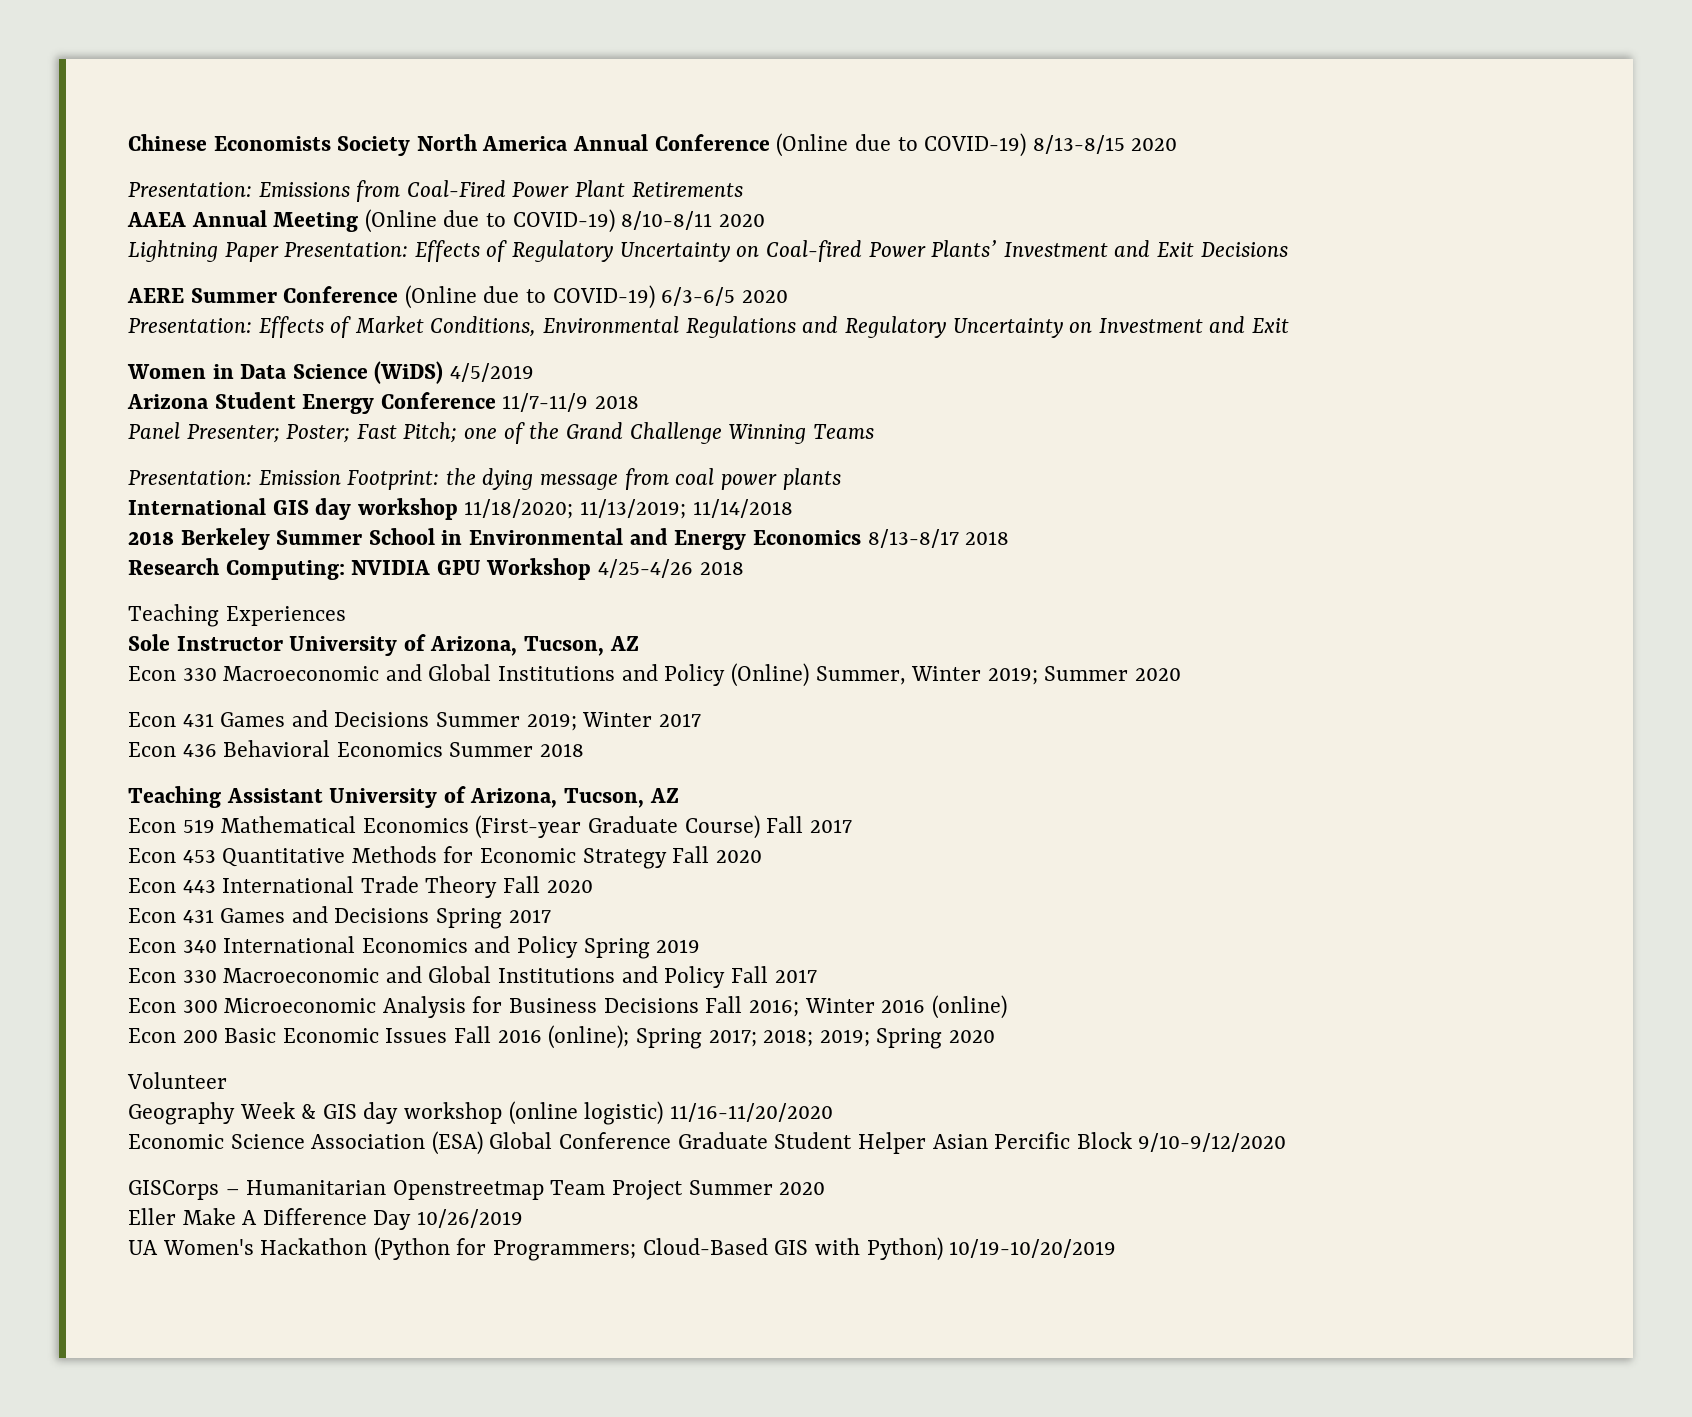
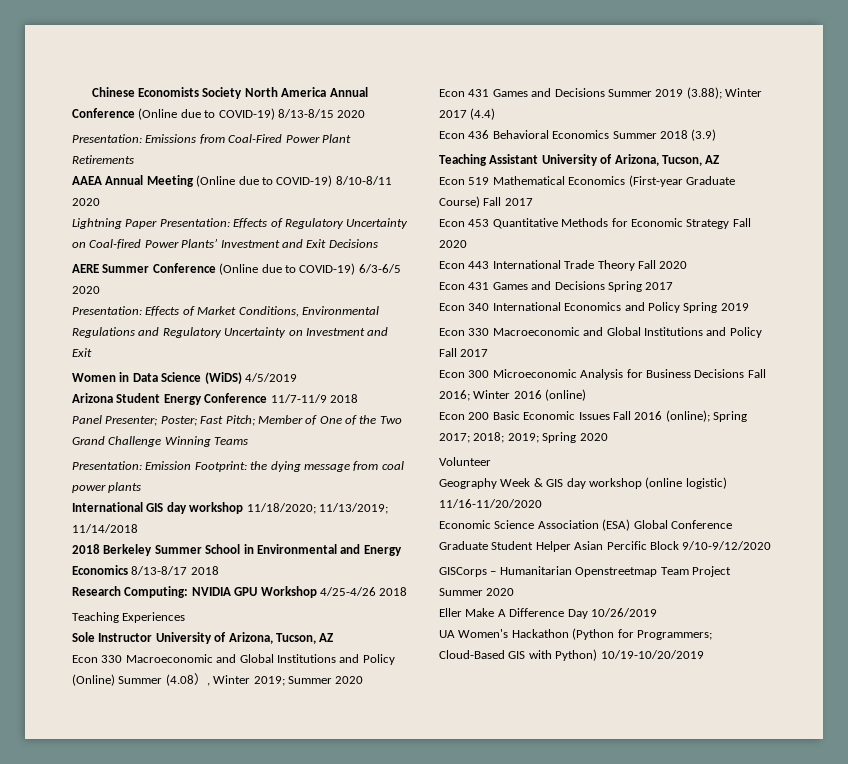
[464,428,498,439] one -> [257,415,342,425] Member of One
(560, 430) none -> [379,416,402,424] Two
[815,666,906,685] Summer, -> [118,673,210,686] Summer (4.08）,
[526,713,577,731] 2019; -> [655,87,722,99] 2019 (3.88);
(701, 720) none -> [470,108,496,120] (4.4)
(585, 750) none -> [691,129,717,141] (3.9)

